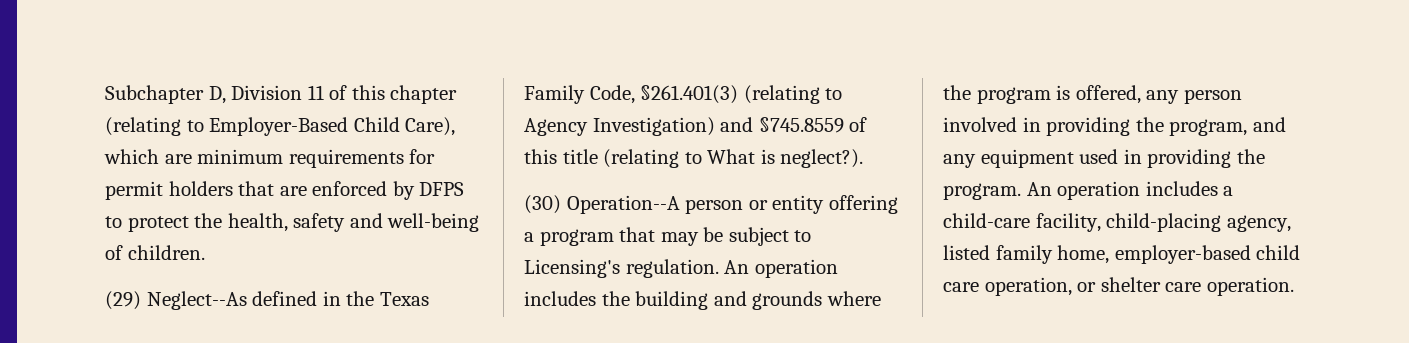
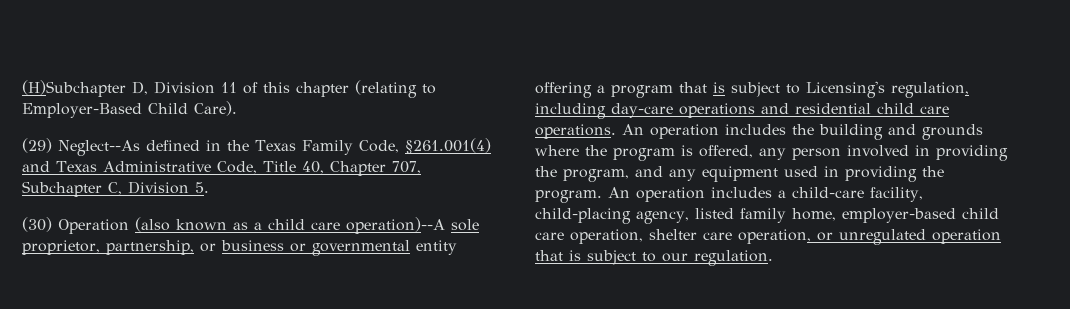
[105,85,204,104] Subchapter -> [22,80,126,97] (H)Subchapter
[405,117,456,136] [104,149,436,168] [105,181,465,200] [105,213,480,232] [105,245,205,260] Care), which are minimum requirements for permit holders that are enforced by DFPS to protect the health, safety and well-being of children. -> [194,101,237,116] Care).
[640,85,843,104] [524,117,868,136] [524,149,864,168] [524,195,768,214] §261.401(3) (relating to Agency Investigation) and §745.8559 of this title (relating to What is neglect?). // (30) Operation--A person or -> [404,138,491,154] [22,161,421,176] [22,181,209,197] [22,217,479,234] [22,240,410,256] §261.001(4) and Texas Administrative Code, Title 40, Chapter 707, Subchapter C, Division 5. // (30) Operation (also known as a child care operation)--A sole proprietor, partnership, or business or governmental
[660,227,724,246] may be -> [713,82,725,93] is
[625,259,719,278] regulation. -> [891,82,969,98] [535,103,949,119] [535,124,616,139] regulation, including day-care operations and residential child care operations.
[1077,282,1097,292] or -> (643, 236) none
[1206,277,1294,296] operation. -> [738,229,1001,245] [535,250,773,266] operation, or unregulated operation that is subject to our regulation.

